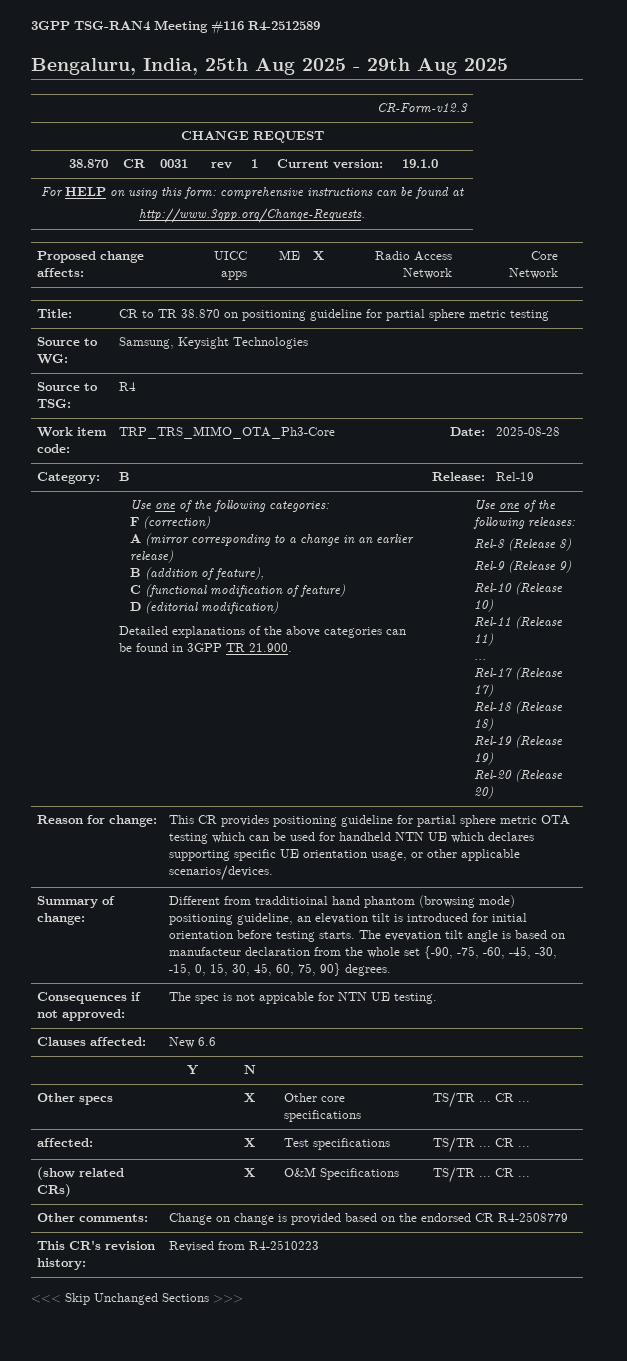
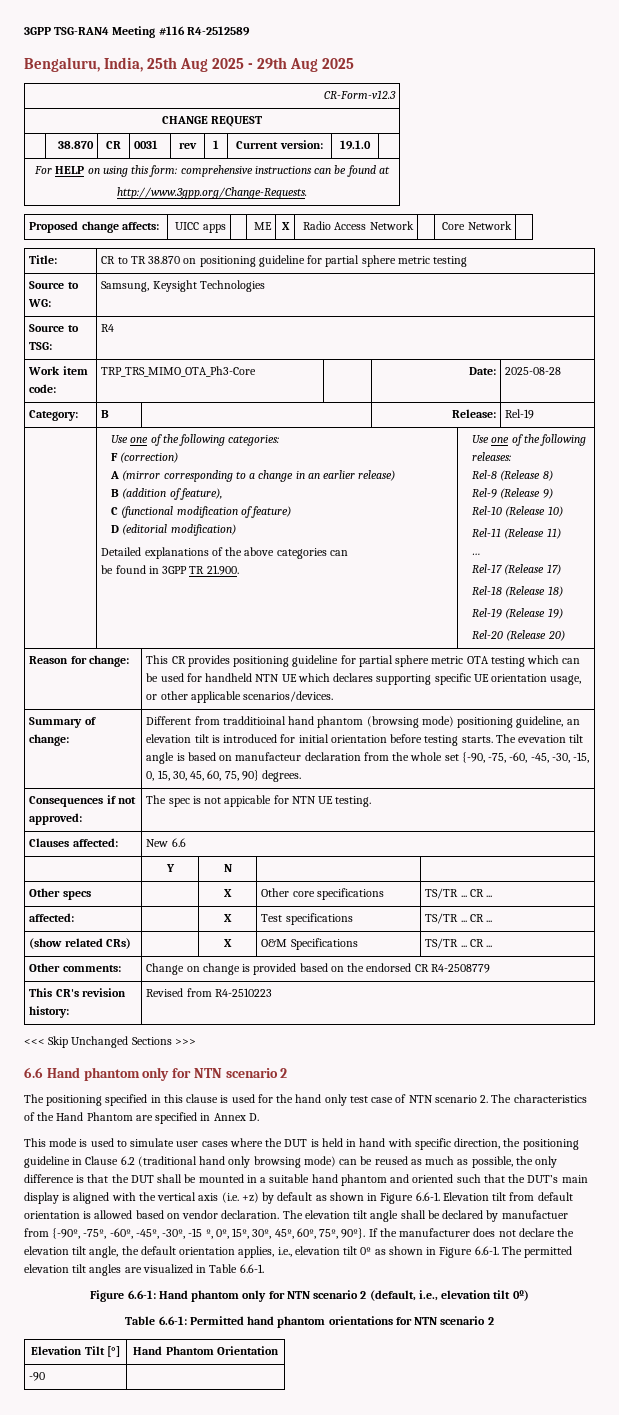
(243, 1299) none -> [24,1067,288,1081] [24,1094,587,1106] [24,1112,259,1124] [24,1138,579,1150] [24,1156,558,1168] [24,1174,588,1186] [24,1192,573,1204] [24,1210,568,1222] [24,1228,575,1239] [24,1246,573,1258] [24,1264,264,1276] [90,1290,529,1302] [125,1316,494,1328] [31,1346,120,1357] [133,1346,279,1355] [29,1372,46,1381] // 6.6 Hand phantom only for NTN scenario 2 // The positioning specified in this clause is used for the hand only test case of NTN scenario 2. The characteristics of the Hand Phantom are specified in Annex D. // This mode is used to simulate user cases where the DUT is held in hand with specific direction, the positioning guideline in Clause 6.2 (traditional hand only browsing mode) can be reused as much as possible, the only difference is that the DUT shall be mounted in a suitable hand phantom and oriented such that the DUT’s main display is aligned with the vertical axis (i.e. +z) by default as shown in Figure 6.6-1. Elevation tilt from default orientation is allowed based on vendor declaration. The elevation tilt angle shall be declared by manufactuer from {-90º, -75º, -60º, -45º, -30º, -15 º, 0º, 15º, 30º, 45º, 60º, 75º, 90º}. If the manufacturer does not declare the elevation tilt angle, the default orientation applies, i.e., elevation tilt 0º as shown in Figure 6.6-1. The permitted elevation tilt angles are visualized in Table 6.6-1. // Figure 6.6-1: Hand phantom only for NTN scenario 2 (default, i.e., elevation tilt 0º) // Table 6.6-1: Permitted hand phantom orientations for NTN scenario 2 // Elevation Tilt [°] | Hand Phantom Orientation // -90 |

